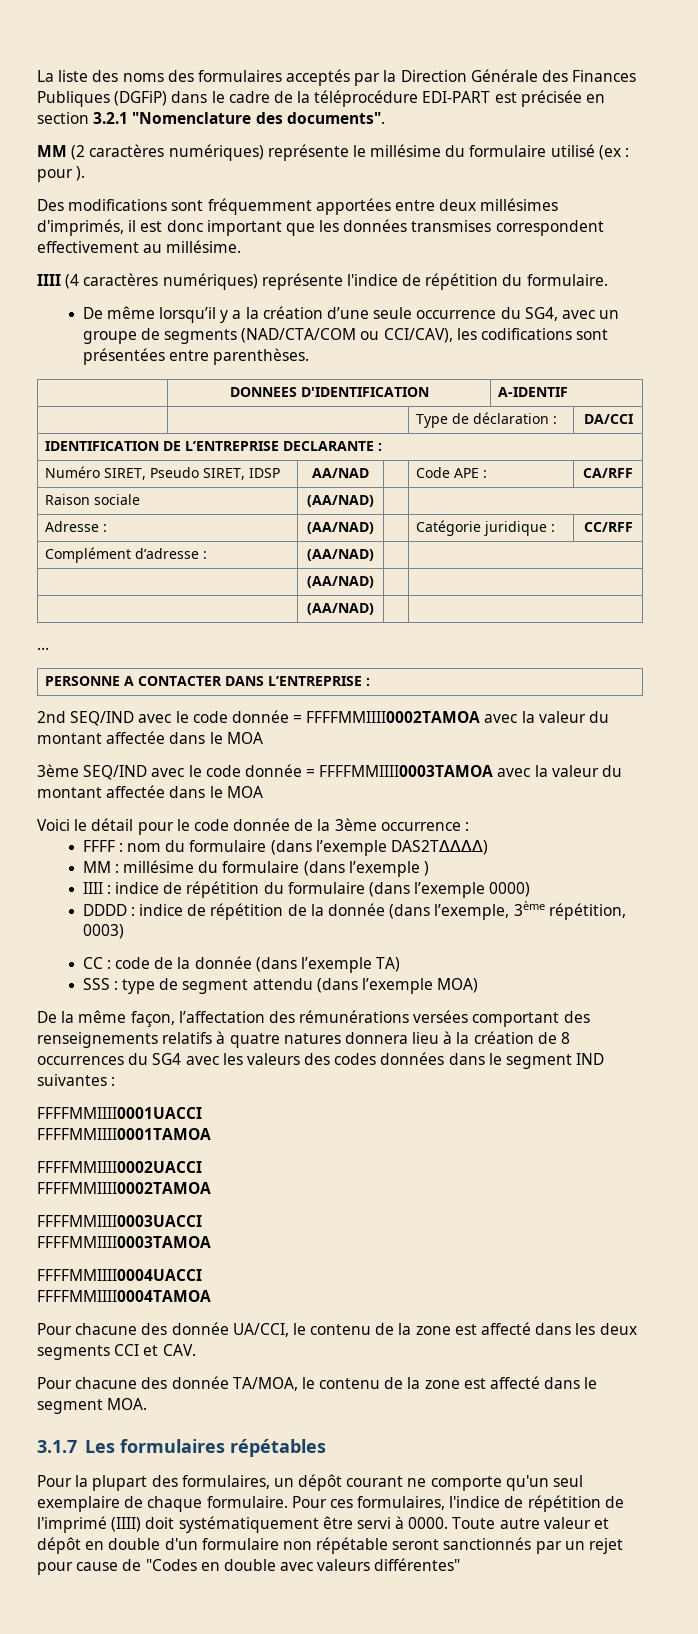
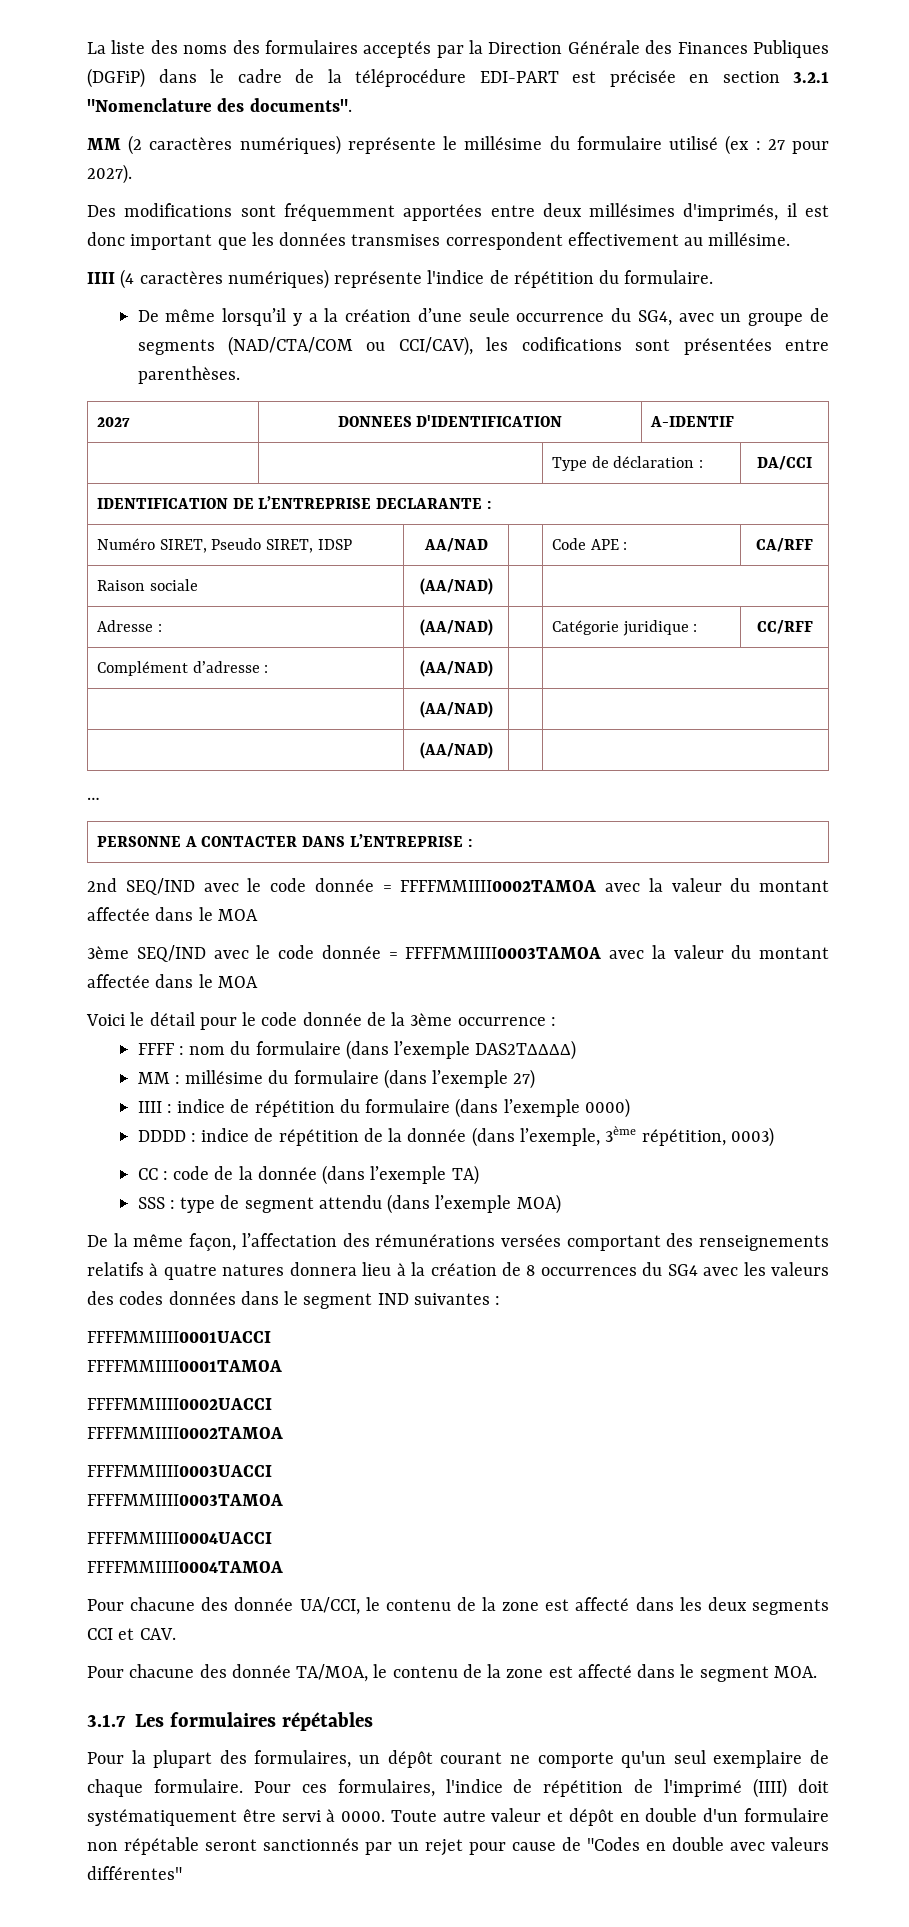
[37,166,86,182] pour ). -> [767,139,830,154] [87,164,132,184] 27 pour 2027).
(310, 356) none -> [97,417,131,427] 2027
[424,861,430,876] ) -> [513,1069,536,1089] 27)

